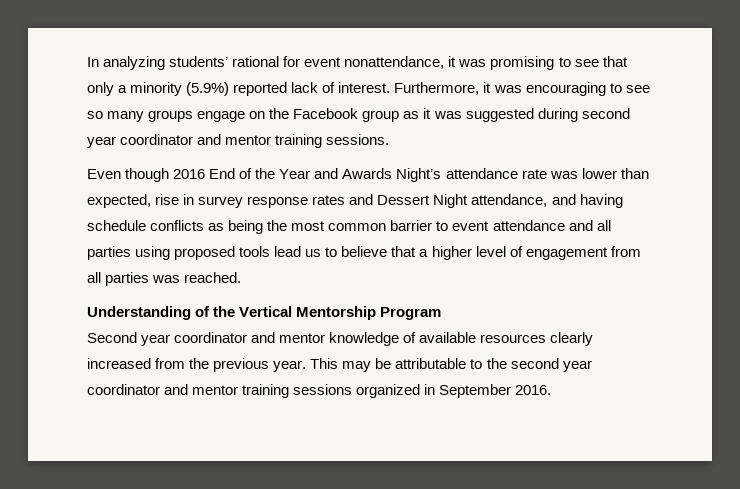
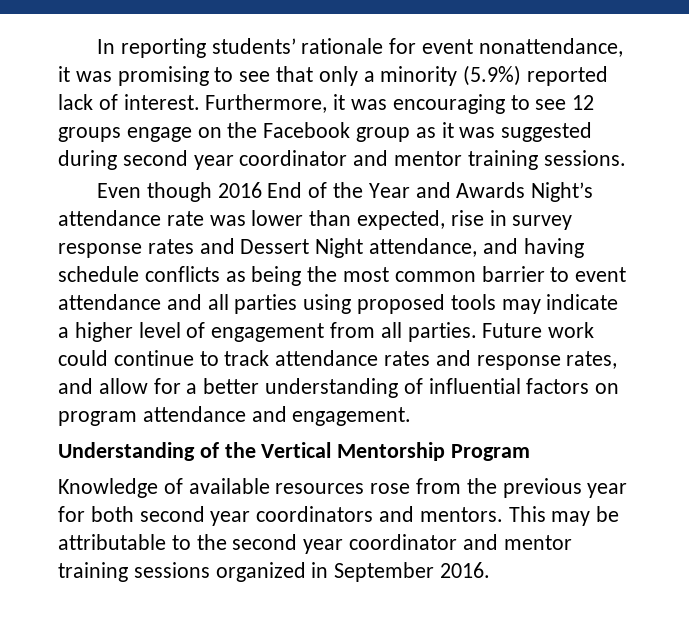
[103,56,280,70] analyzing students’ rational -> [120,38,384,58] reporting students’ rationale
[87,111,145,122] so many -> [572,95,595,110] 12
[274,246,417,257] lead us to believe that -> [501,294,619,314] may indicate
[105,272,242,286] parties was reached. -> [407,322,595,342] [58,350,618,370] [58,378,620,398] [58,406,412,426] parties. Future work could continue to track attendance rates and response rates, and allow for a better understanding of influential factors on program attendance and engagement.
[87,332,400,346] Second year coordinator and mentor knowledge -> [58,478,158,498] Knowledge
[550,332,594,346] [87,358,151,369] clearly increased -> [370,483,411,494] rose
[273,360,307,372] year. -> [587,483,628,498] [58,506,503,526] year for both second year coordinators and mentors.

